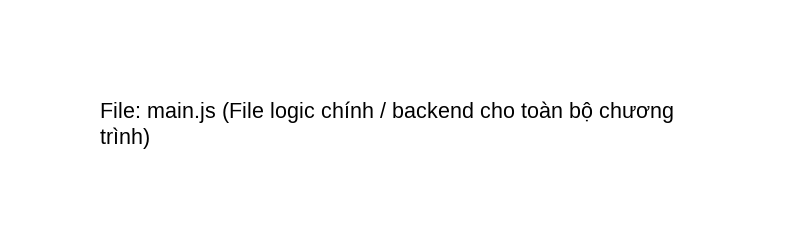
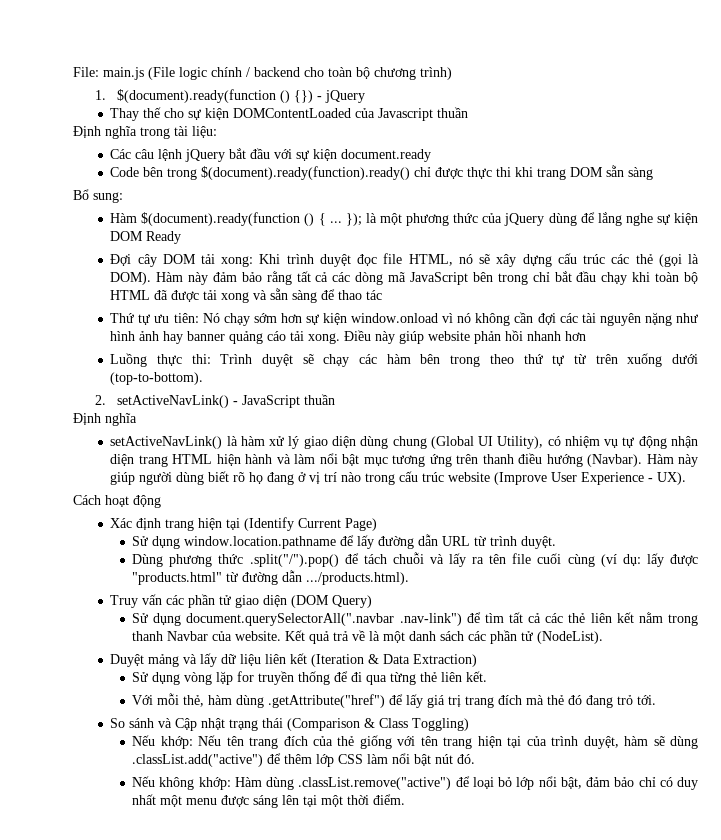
(150, 138) none -> [94,89,365,103] [110,107,469,121] [73,126,217,139] [110,148,432,162] [110,165,654,180] [73,189,123,203] [110,212,698,226] [110,231,182,244] [110,253,699,267] [110,271,699,285] [110,288,383,303] [110,312,698,326] [110,330,587,344] [110,353,698,367] [110,372,204,385] [94,394,335,408] [73,413,137,426] [110,436,699,449] [110,453,698,467] [110,471,687,485] [73,495,161,508] [110,517,378,531] [132,534,557,549] [132,552,698,567] [132,570,410,585] [110,594,373,608] [132,612,698,626] [132,630,604,644] [110,653,478,667] [132,671,488,685] [132,693,657,708] [110,718,470,731] [132,735,698,749] [132,753,476,767] [132,776,698,790] [132,794,406,808] // 1. $(document).ready(function () {}) - jQuery // Thay thế cho sự kiện DOMContentLoaded của Javascript thuần // Định nghĩa trong tài liệu: // Các câu lệnh jQuery bắt đầu với sự kiện document.ready // Code bên trong $(document).ready(function).ready() chỉ được thực thi khi trang DOM sẵn sàng // Bổ sung: // Hàm $(document).ready(function () { ... }); là một phương thức của jQuery dùng để lắng nghe sự kiện DOM Ready // Đợi cây DOM tải xong: Khi trình duyệt đọc file HTML, nó sẽ xây dựng cấu trúc các thẻ (gọi là DOM). Hàm này đảm bảo rằng tất cả các dòng mã JavaScript bên trong chỉ bắt đầu chạy khi toàn bộ HTML đã được tải xong và sẵn sàng để thao tác // Thứ tự ưu tiên: Nó chạy sớm hơn sự kiện window.onload vì nó không cần đợi các tài nguyên nặng như hình ảnh hay banner quảng cáo tải xong. Điều này giúp website phản hồi nhanh hơn // Luồng thực thi: Trình duyệt sẽ chạy các hàm bên trong theo thứ tự từ trên xuống dưới (top-to-bottom). // 2. setActiveNavLink() - JavaScript thuần // Định nghĩa // setActiveNavLink() là hàm xử lý giao diện dùng chung (Global UI Utility), có nhiệm vụ tự động nhận diện trang HTML hiện hành và làm nổi bật mục tương ứng trên thanh điều hướng (Navbar). Hàm này giúp người dùng biết rõ họ đang ở vị trí nào trong cấu trúc website (Improve User Experience - UX). // Cách hoạt động // Xác định trang hiện tại (Identify Current Page) // Sử dụng window.location.pathname để lấy đường dẫn URL từ trình duyệt. // Dùng phương thức .split("/").pop() để tách chuỗi và lấy ra tên file cuối cùng (ví dụ: lấy được "products.html" từ đường dẫn .../products.html). // Truy vấn các phần tử giao diện (DOM Query) // Sử dụng document.querySelectorAll(".navbar .nav-link") để tìm tất cả các thẻ liên kết nằm trong thanh Navbar của website. Kết quả trả về là một danh sách các phần tử (NodeList). // Duyệt mảng và lấy dữ liệu liên kết (Iteration & Data Extraction) // Sử dụng vòng lặp for truyền thống để đi qua từng thẻ liên kết. // Với mỗi thẻ, hàm dùng .getAttribute("href") để lấy giá trị trang đích mà thẻ đó đang trỏ tới. // So sánh và Cập nhật trạng thái (Comparison & Class Toggling) // Nếu khớp: Nếu tên trang đích của thẻ giống với tên trang hiện tại của trình duyệt, hàm sẽ dùng .classList.add("active") để thêm lớp CSS làm nổi bật nút đó. // Nếu không khớp: Hàm dùng .classList.remove("active") để loại bỏ lớp nổi bật, đảm bảo chỉ có duy nhất một menu được sáng lên tại một thời điểm.

